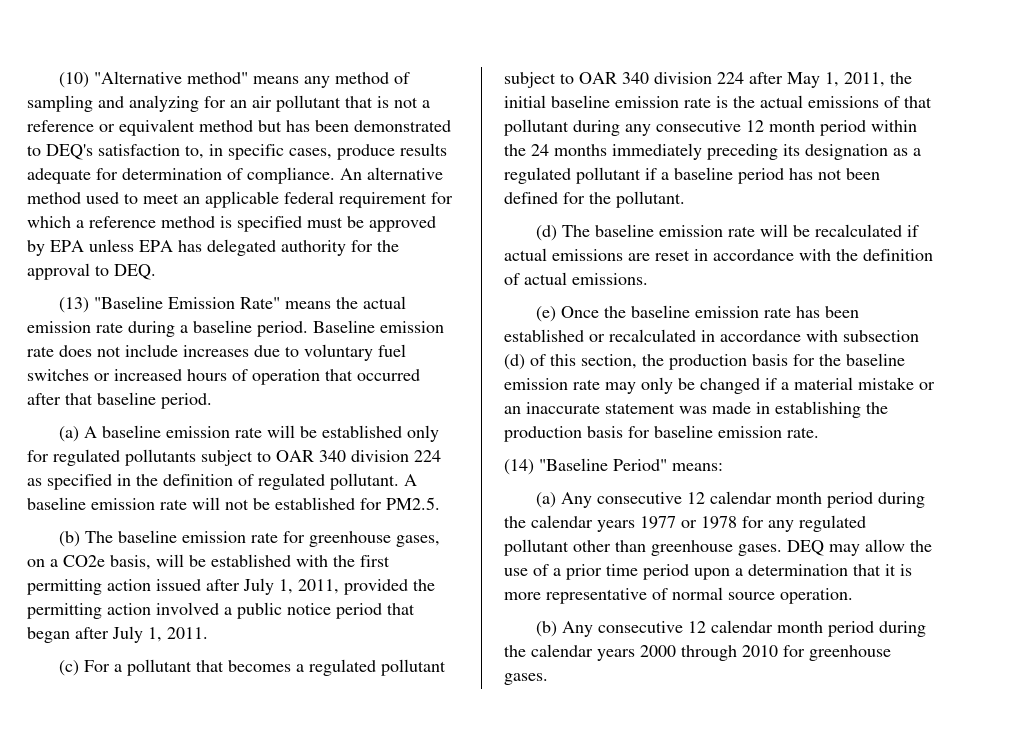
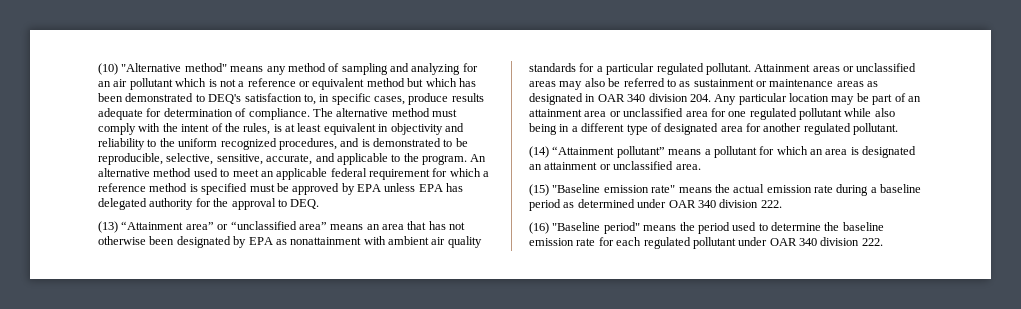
[345,96,373,108] that -> [175,78,207,87] which
(282, 126) none -> [425,78,457,87] which
(335, 175) none -> [312,108,457,117] [98,123,464,135] [98,138,468,150] [98,153,467,165] The alternative method must comply with the intent of the rules, is at least equivalent in objectivity and reliability to the uniform recognized procedures, and is demonstrated to be reproducible, selective, sensitive, accurate, and applicable to the program.
[93,296,280,309] "Baseline Emission Rate" -> [121,221,466,230] [98,236,482,248] [529,63,917,75] [529,78,879,90] [529,93,921,105] [529,108,895,120] [529,123,899,135] [529,146,917,158] [529,161,701,170] [529,184,676,196] “Attainment area” or “unclassified area” means an area that has not otherwise been designated by EPA as nonattainment with ambient air quality standards for a particular regulated pollutant. Attainment areas or unclassified areas may also be referred to as sustainment or maintenance areas as designated in OAR 340 division 204. Any particular location may be part of an attainment area or unclassified area for one regulated pollutant while also being in a different type of designated area for another regulated pollutant. // (14) “Attainment pollutant” means a pollutant for which an area is designated an attainment or unclassified area. // (15) "Baseline emission rate"
[257,320,444,337] [27,344,406,361] [27,369,420,385] [27,392,212,409] [58,425,439,442] [27,449,441,466] [27,473,417,490] [27,497,440,510] [58,530,440,547] [27,554,390,570] [27,578,435,595] [27,602,415,619] [27,626,208,643] [58,659,446,676] [504,72,912,88] [504,95,932,108] [504,119,917,136] [504,143,921,160] [504,167,880,184] [504,191,685,208] [535,224,919,241] [504,248,933,261] [504,272,648,285] [535,305,859,322] [504,329,919,342] [504,353,905,370] [504,377,935,394] [504,401,888,418] [504,425,819,442] [504,458,723,475] [535,491,925,508] [504,515,866,532] [504,539,932,556] [504,564,912,580] [504,587,853,604] [535,620,926,637] [504,644,891,661] [504,673,548,685] period. Baseline emission rate does not include increases due to voluntary fuel switches or increased hours of operation that occurred after that baseline period. // (a) A baseline emission rate will be established only for regulated pollutants subject to OAR 340 division 224 as specified in the definition of regulated pollutant. A baseline emission rate will not be established for PM2.5. // (b) The baseline emission rate for greenhouse gases, on a CO2e basis, will be established with the first permitting action issued after July 1, 2011, provided the permitting action involved a public notice period that began after July 1, 2011. // (c) For a pollutant that becomes a regulated pollutant subject to OAR 340 division 224 after May 1, 2011, the initial baseline emission rate is the actual emissions of that pollutant during any consecutive 12 month period within the 24 months immediately preceding its designation as a regulated pollutant if a baseline period has not been defined for the pollutant. // (d) The baseline emission rate will be recalculated if actual emissions are reset in accordance with the definition of actual emissions. // (e) Once the baseline emission rate has been established or recalculated in accordance with subsection (d) of this section, the production basis for the baseline emission rate may only be changed if a material mistake or an inaccurate statement was made in establishing the production basis for baseline emission rate. // (14) "Baseline Period" means: // (a) Any consecutive 12 calendar month period during the calendar years 1977 or 1978 for any regulated pollutant other than greenhouse gases. DEQ may allow the use of a prior time period upon a determination that it is more representative of normal source operation. // (b) Any consecutive 12 calendar month period during the calendar years 2000 through 2010 for greenhouse gases. -> [529,199,782,211] [529,222,884,234] [529,237,883,249] period as determined under OAR 340 division 222. // (16) "Baseline period" means the period used to determine the baseline emission rate for each regulated pollutant under OAR 340 division 222.

